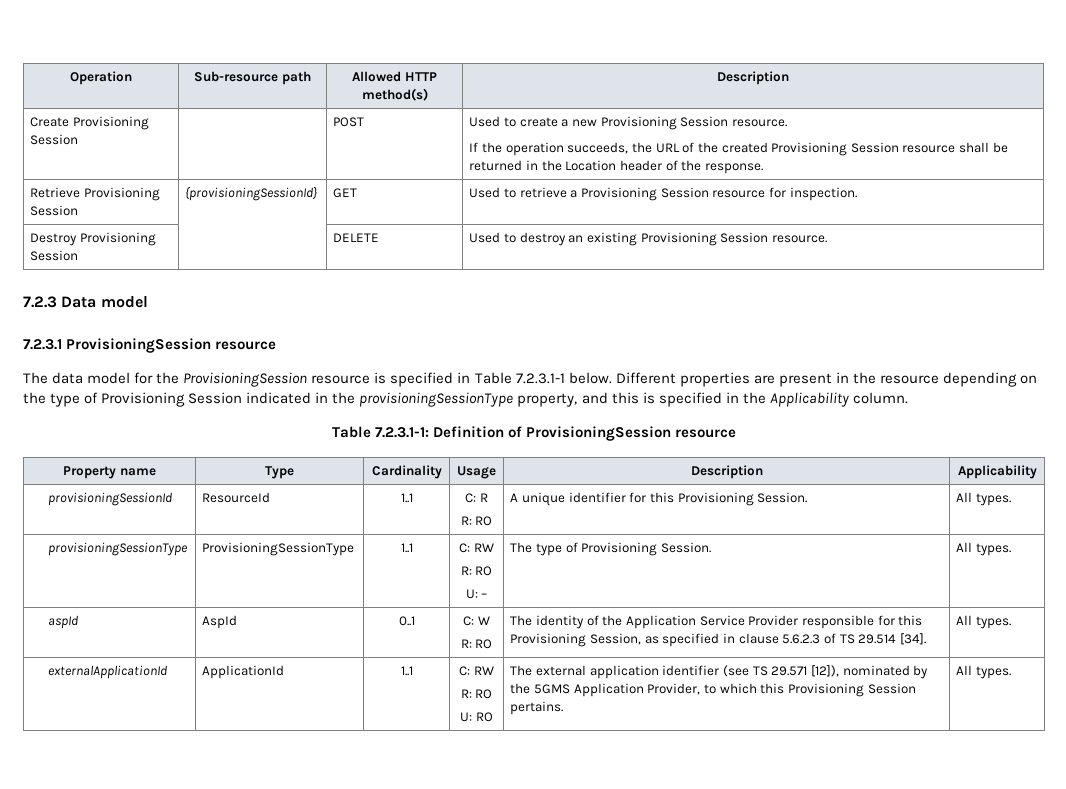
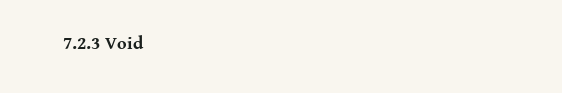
[70,71,132,85] [194,71,311,85] [352,71,437,82] [361,88,428,101] [717,71,789,85] [30,116,150,130] [30,134,79,145] [333,117,365,127] [469,116,787,130] [469,142,1008,156] [469,160,763,174] [30,187,161,201] [30,205,79,216] [185,186,318,201] [333,188,358,198] [469,187,857,201] [30,232,157,246] [30,250,79,261] [333,233,380,242] [469,232,827,246] [23,296,148,308] [23,338,277,353] [23,372,1038,387] [23,392,908,407] [331,426,737,441] [63,466,156,479] [265,466,294,479] [371,465,442,479] [457,466,496,479] [690,465,763,479] [957,465,1037,479] [48,492,173,506] [202,492,271,503] [400,493,413,503] [465,493,488,503] [460,516,493,526] [510,492,808,506] [956,492,1012,506] [48,542,189,556] [202,542,355,556] [400,543,413,553] [459,543,494,553] [460,566,493,576] [465,589,488,599] [510,542,711,556] [956,542,1012,556] [48,615,79,629] [202,615,238,629] [398,616,415,626] [463,616,490,626] [460,639,493,649] [510,615,923,629] [510,633,926,647] [956,615,1012,629] [48,665,168,679] [202,665,285,679] [400,666,413,676] [459,666,494,676] [460,689,493,699] [460,712,493,722] [510,665,929,679] [510,683,916,697] [510,701,564,715] [956,665,1012,679] Operation | Sub-resource path | Allowed HTTP method(s) | Description // Create Provisioning Session | | POST | Used to create a new Provisioning Session resource. // If the operation succeeds, the URL of the created Provisioning Session resource shall be returned in the Location header of the response. // Retrieve Provisioning Session | {provisioningSessionId} | GET | Used to retrieve a Provisioning Session resource for inspection. // Destroy Provisioning Session | | DELETE | Used to destroy an existing Provisioning Session resource. // 7.2.3 Data model // 7.2.3.1 ProvisioningSession resource // The data model for the ProvisioningSession resource is specified in Table 7.2.3.1-1 below. Different properties are present in the resource depending on the type of Provisioning Session indicated in the provisioningSessionType property, and this is specified in the Applicability column. // Table 7.2.3.1-1: Definition of ProvisioningSession resource // Property name | Type | Cardinality | Usage | Description | Applicability // provisioningSessionId | ResourceId | 1..1 | C: R // R: RO | A unique identifier for this Provisioning Session. | All types. // provisioningSessionType | ProvisioningSessionType | 1..1 | C: RW // R: RO // U: – | The type of Provisioning Session. | All types. // aspId | AspId | 0..1 | C: W // R: RO | The identity of the Application Service Provider responsible for this Provisioning Session, as specified in clause 5.6.2.3 of TS 29.514 [34]. | All types. // externalApplicationId | ApplicationId | 1..1 | C: RW // R: RO // U: RO | The external application identifier (see TS 29.571 [12]), nominated by the 5GMS Application Provider, to which this Provisioning Session pertains. | All types. -> [63,35,144,49] 7.2.3 Void

